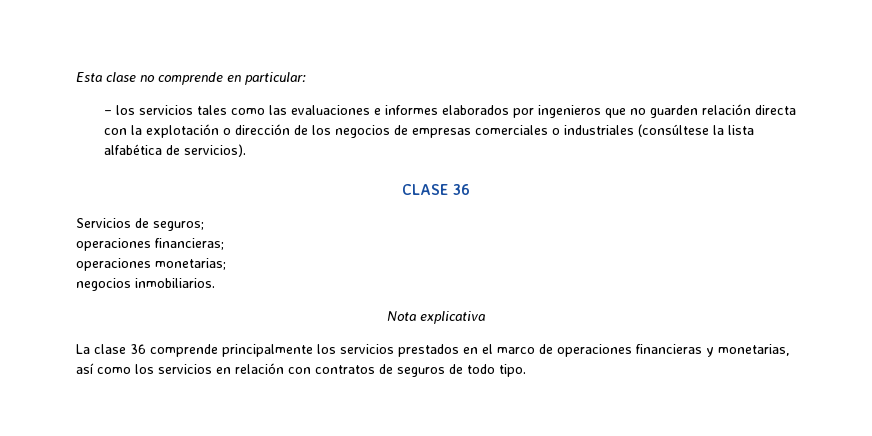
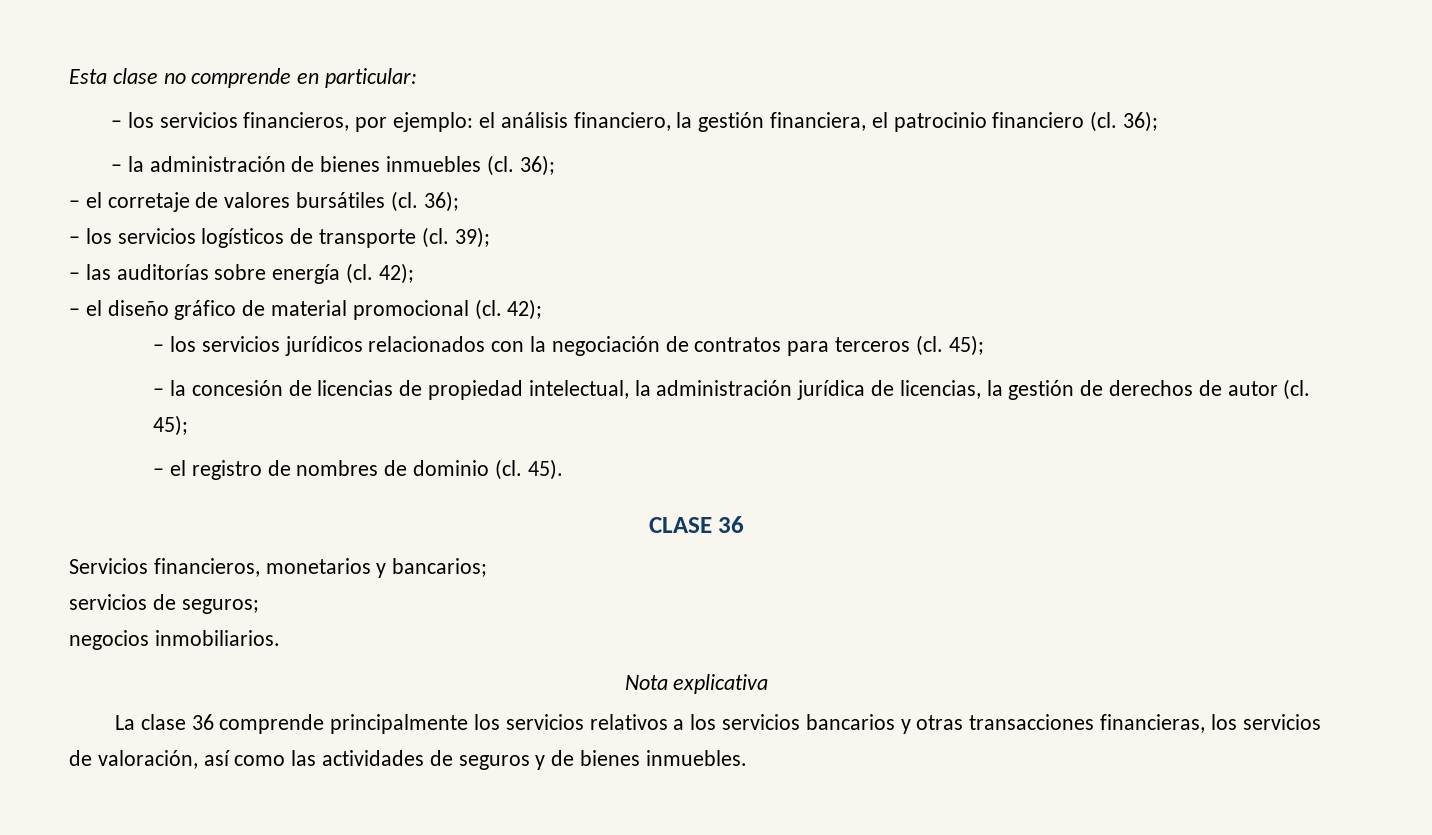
[196,104,796,118] [103,124,754,138] [103,144,246,157] [401,184,471,195] [76,218,204,231] [76,238,224,251] [76,258,226,271] tales como las evaluaciones e informes elaborados por ingenieros que no guarden relación directa con la explotación o dirección de los negocios de empresas comerciales o industriales (consúltese la lista alfabética de servicios). // CLASE 36 // Servicios de seguros; // operaciones financieras; // operaciones monetarias; -> [243,111,1158,132] [111,155,555,176] [69,191,459,212] [69,227,490,248] [69,263,414,284] [69,299,543,320] [153,335,984,356] [153,379,1311,400] [153,415,189,436] [153,459,563,480] [648,516,745,533] [69,558,488,578] [69,594,259,614] financieros, por ejemplo: el análisis financiero, la gestión financiera, el patrocinio financiero (cl. 36); // – la administración de bienes inmuebles (cl. 36); // – el corretaje de valores bursátiles (cl. 36); // – los servicios logísticos de transporte (cl. 39); // – las auditorías sobre energía (cl. 42); // – el diseño gráfico de material promocional (cl. 42); // – los servicios jurídicos relacionados con la negociación de contratos para terceros (cl. 45); // – la concesión de licencias de propiedad intelectual, la administración jurídica de licencias, la gestión de derechos de autor (cl. 45); // – el registro de nombres de dominio (cl. 45). // CLASE 36 // Servicios financieros, monetarios y bancarios; // servicios de seguros;
[398,344,790,357] [76,363,526,377] prestados en el marco de operaciones financieras y monetarias, así como los servicios en relación con contratos de seguros de todo tipo. -> [589,714,1321,734] [69,750,747,770] relativos a los servicios bancarios y otras transacciones financieras, los servicios de valoración, así como las actividades de seguros y de bienes inmuebles.

